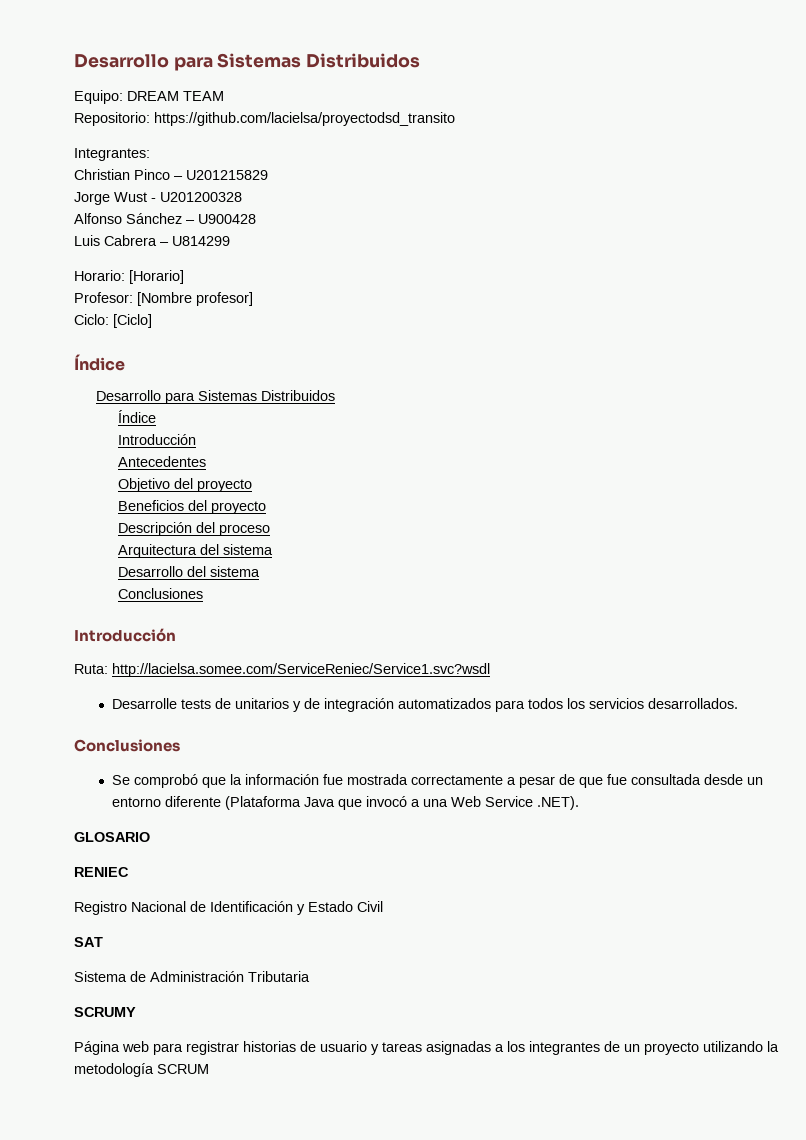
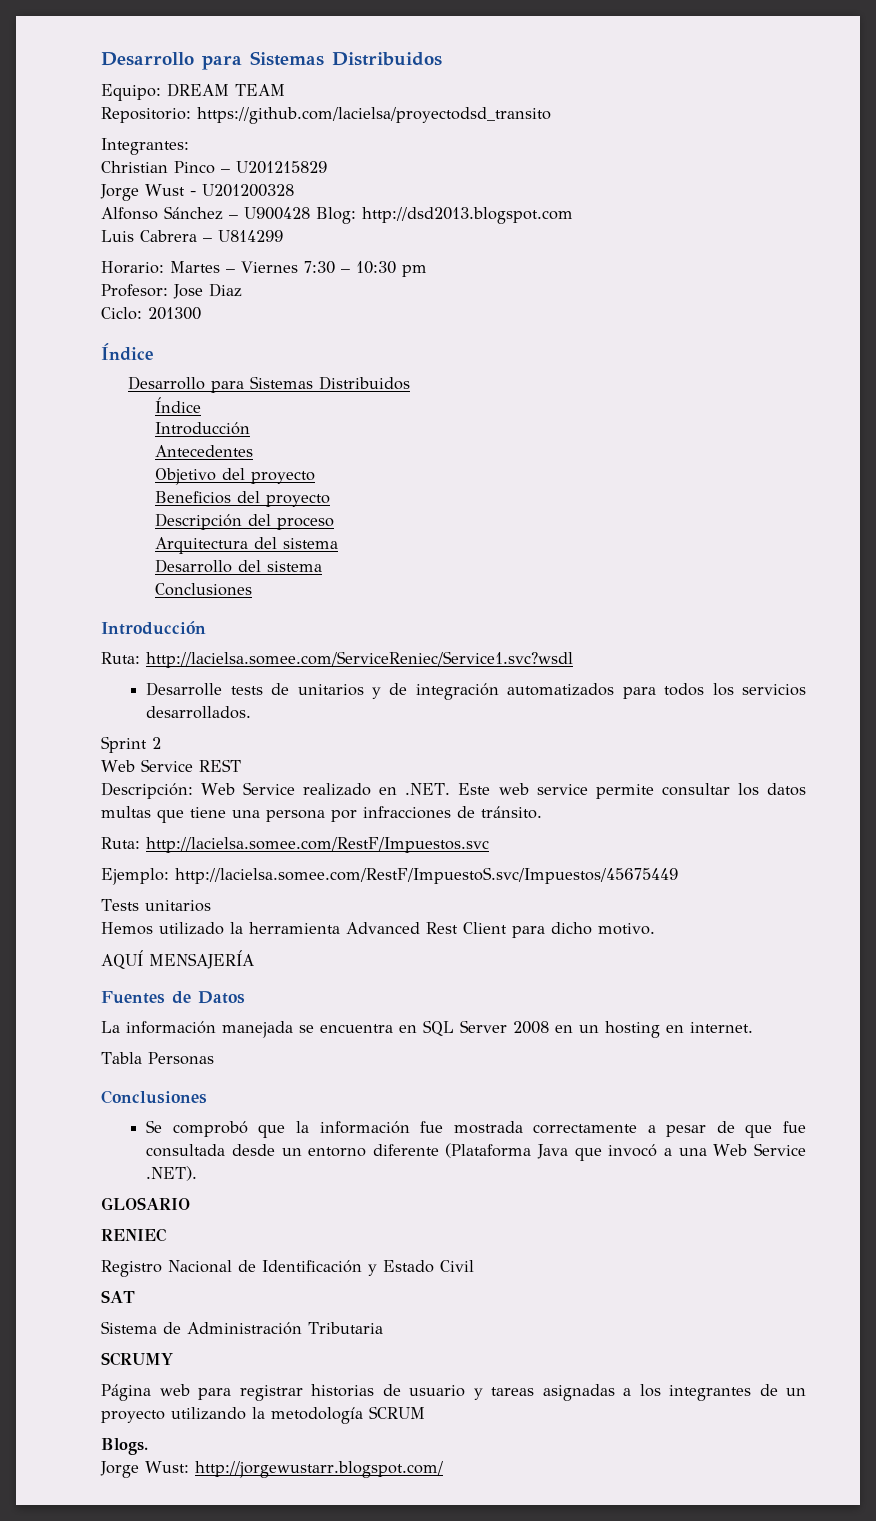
(256, 219) none -> [316,207,573,224] Blog: http://dsd2013.blogspot.com
[129,270,184,284] [Horario] -> [170,261,427,277] Martes – Viernes 7:30 – 10:30 pm
[137,292,253,306] [Nombre profesor] -> [173,283,242,299] Jose Diaz
[113,314,152,328] [Ciclo] -> [148,307,201,320] 201300
(738, 703) none -> [101,736,161,753] [101,759,241,772] [101,782,806,799] [101,806,542,823] [101,837,489,853] [101,867,678,885] [101,899,211,912] [101,922,655,938] [101,950,254,969] [101,991,245,1004] [101,1020,753,1038] [101,1052,214,1065] // Sprint 2 // Web Service REST // Descripción: Web Service realizado en .NET. Este web service permite consultar los datos multas que tiene una persona por infracciones de tránsito. // Ruta: http://lacielsa.somee.com/RestF/Impuestos.svc // Ejemplo: http://lacielsa.somee.com/RestF/ImpuestoS.svc/Impuestos/45675449 // Tests unitarios // Hemos utilizado la herramienta Advanced Rest Client para dicho motivo. // AQUÍ MENSAJERÍA // Fuentes de Datos // La información manejada se encuentra en SQL Server 2008 en un hosting en internet. // Tabla Personas
(209, 1069) none -> [101,1438,148,1455] [100,1461,443,1478] // Blogs. // Jorge Wust: http://jorgewustarr.blogspot.com/

